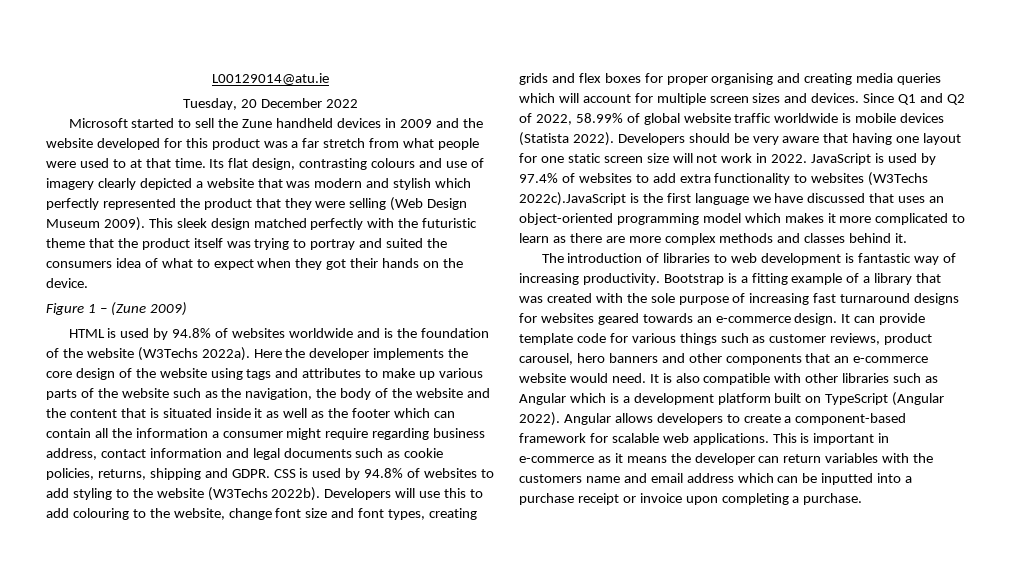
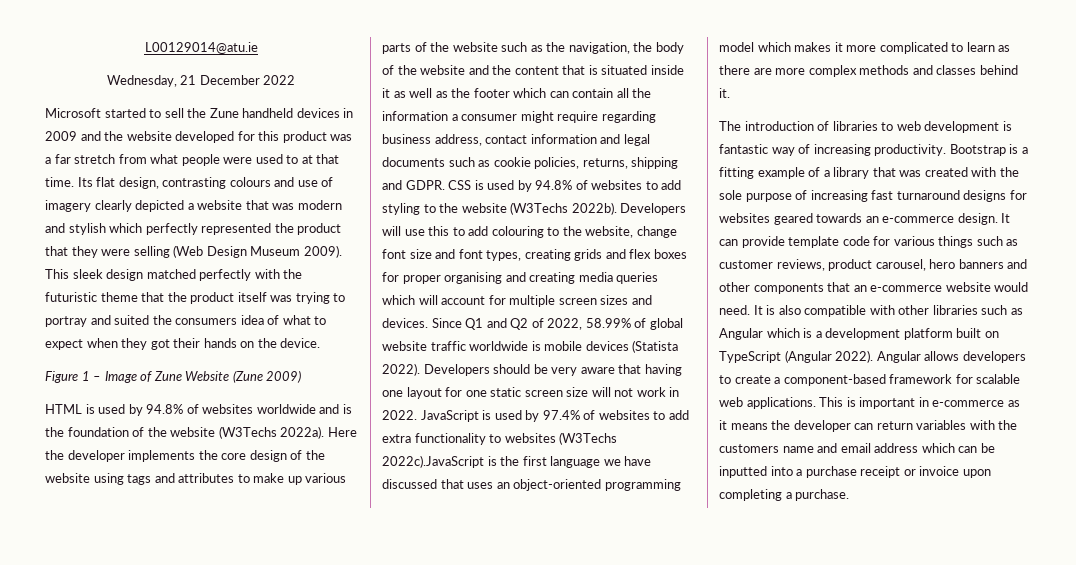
[183,98,258,110] Tuesday, 20 -> [106,75,197,87] Wednesday, 21
(107, 310) none -> [104,371,230,383] Image of Zune Website

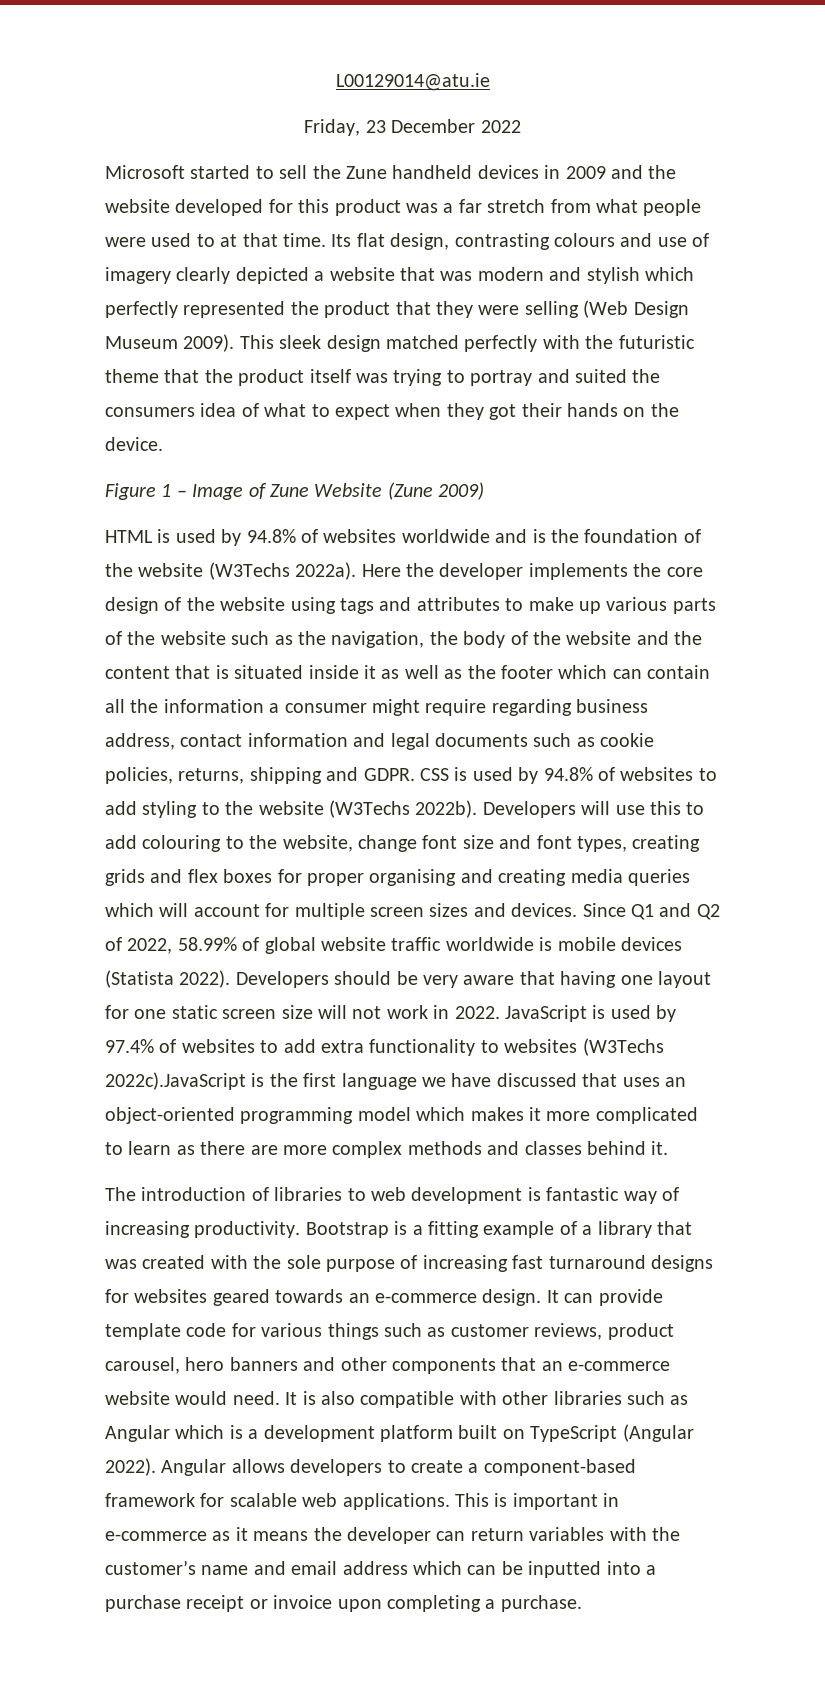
[106,75,197,87] Wednesday, 21 -> [304,119,386,136] Friday, 23
[719,444,779,453] customers -> [105,1560,196,1575] customer’s

